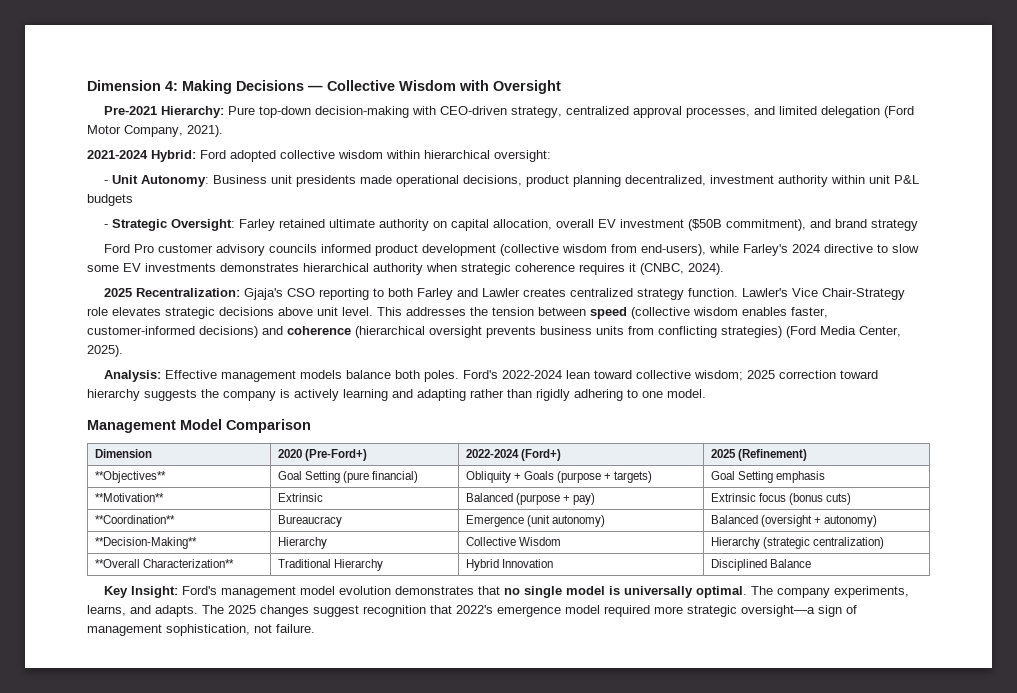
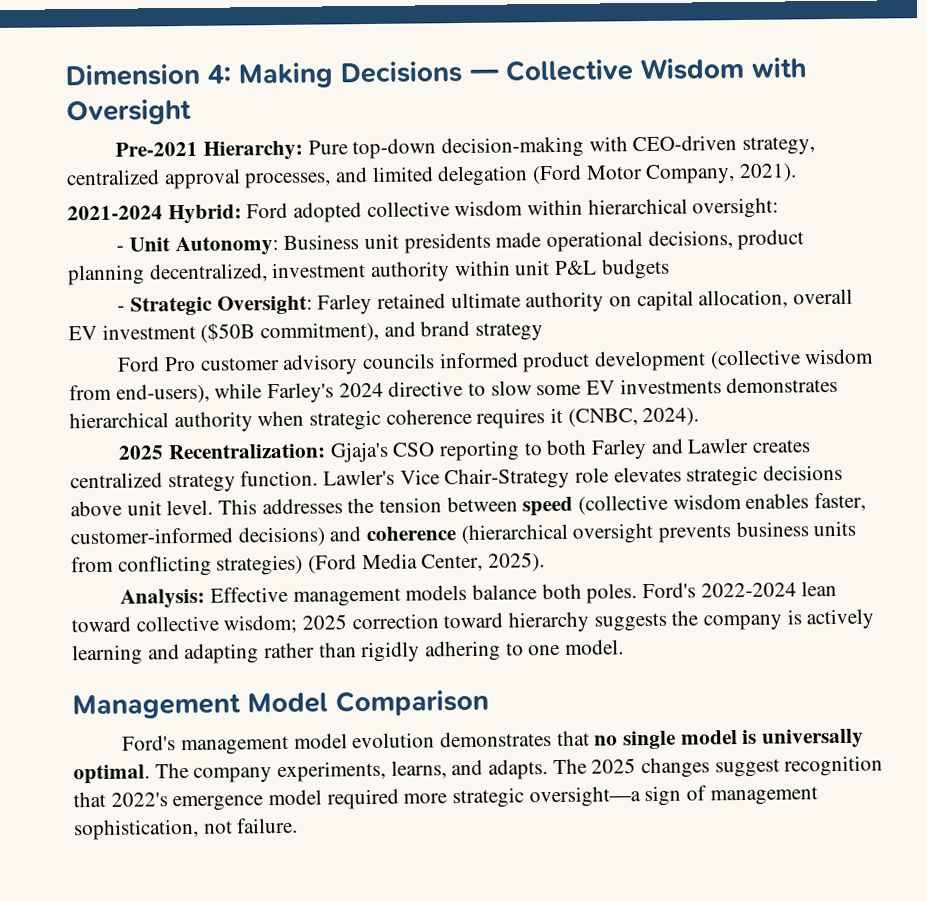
[94,449,152,458] [277,449,367,461] [465,449,561,461] [710,449,807,461] [94,471,166,483] [277,471,419,483] [465,471,653,483] [710,471,825,483] [94,493,164,502] [277,493,323,502] [465,493,596,505] [710,493,852,505] [94,515,175,524] [277,515,342,527] [465,515,605,527] [710,515,878,527] [94,537,197,549] [277,537,327,549] [465,537,561,546] [710,537,884,549] [94,559,234,568] [277,559,383,571] [465,559,553,571] [710,559,811,571] [104,586,179,598] // Dimension | 2020 (Pre-Ford+) | 2022-2024 (Ford+) | 2025 (Refinement) // **Objectives** | Goal Setting (pure financial) | Obliquity + Goals (purpose + targets) | Goal Setting emphasis // **Motivation** | Extrinsic | Balanced (purpose + pay) | Extrinsic focus (bonus cuts) // **Coordination** | Bureaucracy | Emergence (unit autonomy) | Balanced (oversight + autonomy) // **Decision-Making** | Hierarchy | Collective Wisdom | Hierarchy (strategic centralization) // **Overall Characterization** | Traditional Hierarchy | Hybrid Innovation | Disciplined Balance // Key Insight: -> (489, 703) //

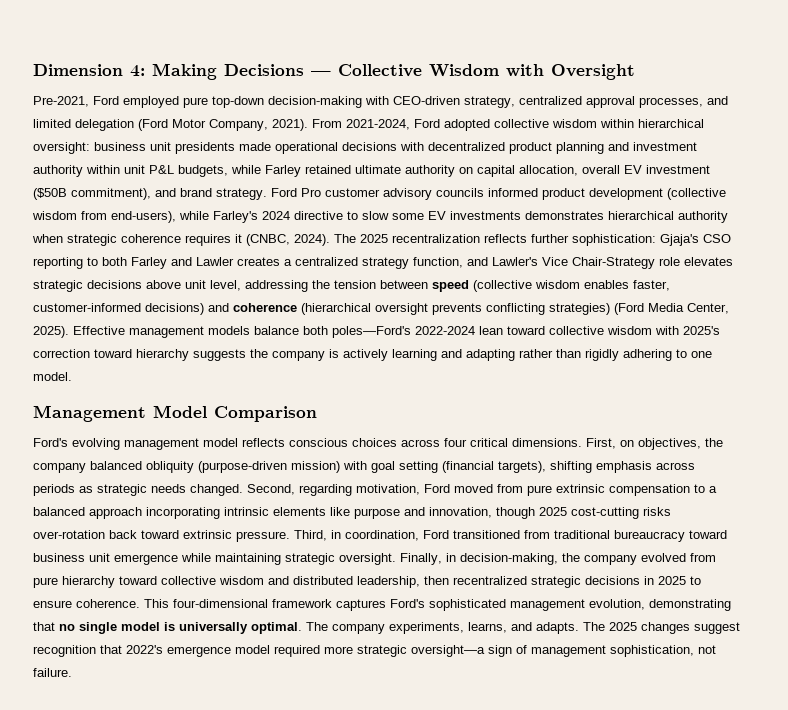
[115,140,348,161] Pre-2021 Hierarchy: Pure -> [33,96,208,108] Pre-2021, Ford employed pure
[67,204,242,225] // 2021-2024 Hybrid: -> [312,119,410,130] From 2021-2024,
[116,234,360,257] // - Unit Autonomy: Business -> [94,142,146,151] business
[647,230,733,249] decisions, -> [342,142,505,151] decisions with decentralized
[148,263,268,283] decentralized, -> [608,142,629,151] and
[600,258,670,280] [117,295,313,316] budgets // - Strategic Oversight: -> [178,165,261,177] budgets, while
[475,322,544,341] strategy // -> [216,188,267,200] strategy.
[118,443,326,460] // 2025 Recentralization: -> [334,234,656,246] The 2025 recentralization reflects further sophistication:
(811, 446) none -> [284,259,292,266] a
[240,470,319,487] function. -> [413,257,488,268] function, and
[166,498,343,516] level. This addresses -> [210,280,308,292] level, addressing
[735,520,857,538] [71,556,114,573] business units from -> (482, 309) none
[120,588,206,609] // Analysis: -> (69, 332) none
[586,582,696,604] poles. Ford's -> [332,326,411,338] poles—Ford's
[223,614,348,634] wisdom; 2025 -> [607,326,720,335] wisdom with 2025's
(177, 743) none -> [72,438,120,450] evolving
[352,731,552,749] evolution demonstrates -> [242,438,723,450] [33,461,695,473] [33,484,717,496] [33,507,671,519] [33,530,727,542] [33,553,716,565] [33,576,701,588] [33,599,731,611] reflects conscious choices across four critical dimensions. First, on objectives, the company balanced obliquity (purpose-driven mission) with goal setting (financial targets), shifting emphasis across periods as strategic needs changed. Second, regarding motivation, Ford moved from pure extrinsic compensation to a balanced approach incorporating intrinsic elements like purpose and innovation, though 2025 cost-cutting risks over-rotation back toward extrinsic pressure. Third, in coordination, Ford transitioned from traditional bureaucracy toward business unit emergence while maintaining strategic oversight. Finally, in decision-making, the company evolved from pure hierarchy toward collective wisdom and distributed leadership, then recentralized strategic decisions in 2025 to ensure coherence. This four-dimensional framework captures Ford's sophisticated management evolution, demonstrating

